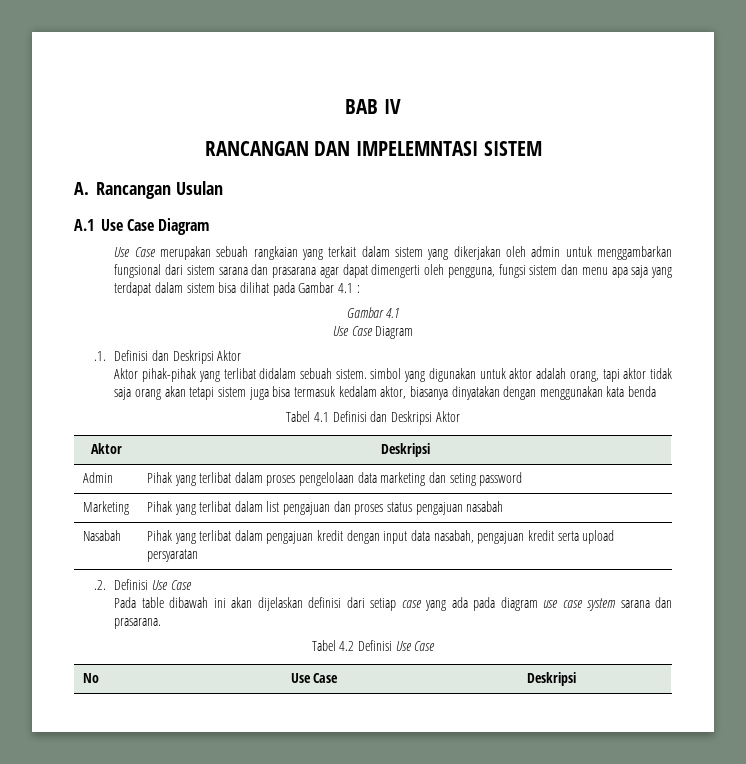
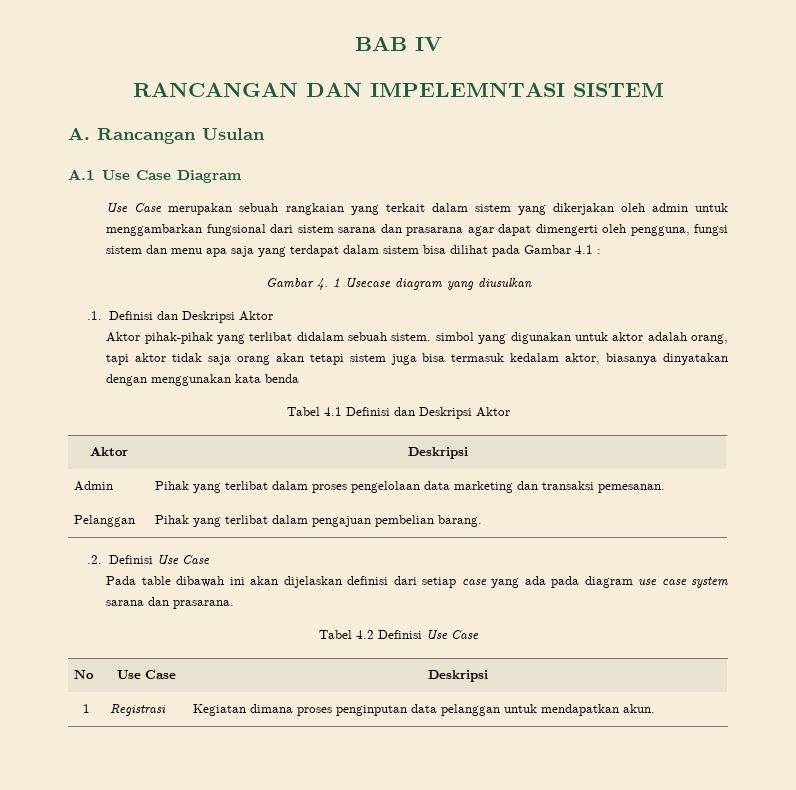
[385,308,399,318] [332,326,414,339] 4.1 // Use Case Diagram -> [316,278,532,290] 4. 1 Usecase diagram yang diusulkan
[449,472,523,486] [82,501,129,515] [146,501,504,515] [82,530,121,541] seting password // Marketing | Pihak yang terlibat dalam list pengajuan dan proses status pengajuan nasabah // Nasabah -> [542,481,666,493] [74,515,136,527] transaksi pemesanan. // Pelanggan
[317,530,615,544] [146,549,198,562] kredit dengan input data nasabah, pengajuan kredit serta upload persyaratan -> [375,515,483,527] pembelian barang.
(576, 679) none -> [83,704,90,713] [110,704,167,716] [193,704,656,716] // 1 | Registrasi | Kegiatan dimana proses penginputan data pelanggan untuk mendapatkan akun.

